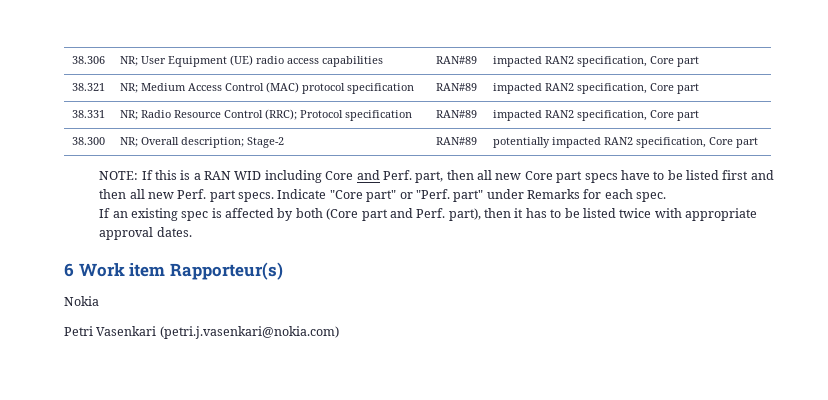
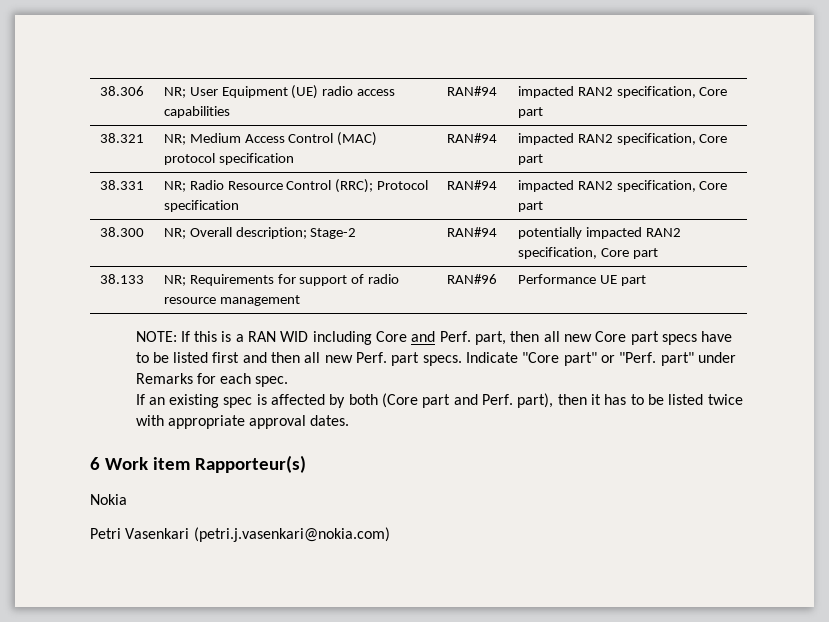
[435,56,477,64] RAN#89 -> [446,86,497,96] RAN#94
[435,83,477,91] RAN#89 -> [446,133,497,143] RAN#94
[435,110,477,118] RAN#89 -> [446,180,497,190] RAN#94
[435,137,477,145] RAN#89 -> [446,227,497,237] RAN#94
(758, 142) none -> [99,274,144,284] [163,274,400,286] [163,295,300,306] [446,274,497,284] [517,274,646,286] // 38.133 | NR; Requirements for support of radio resource management | RAN#96 | Performance UE part

